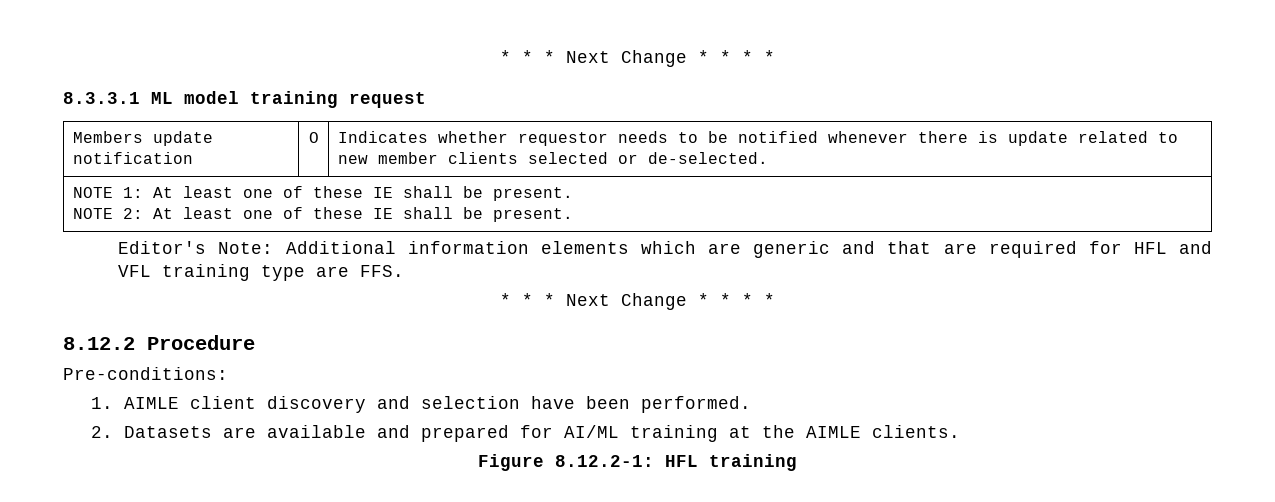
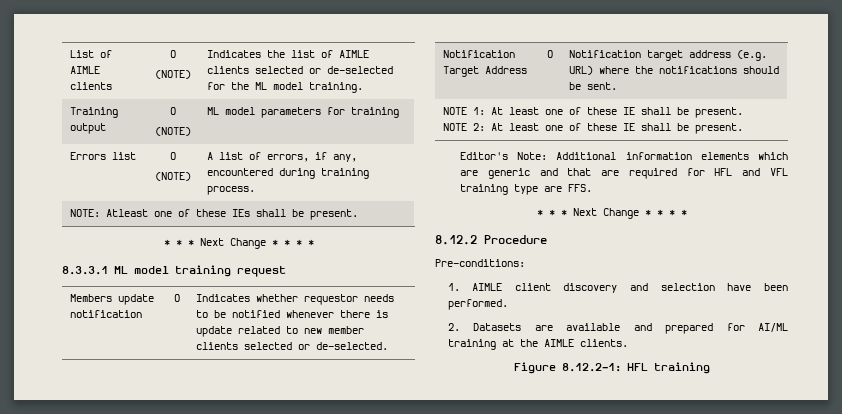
(500, 56) none -> [70,50,113,58] [70,66,101,74] [70,82,113,90] [170,50,176,58] [155,70,191,79] [207,50,370,58] [207,66,394,74] [207,82,364,93] [70,107,119,118] [70,123,107,134] [170,107,176,115] [155,127,191,136] [207,107,400,118] [70,152,137,160] [170,152,176,160] [155,172,191,181] [207,152,358,162] [207,168,370,179] [207,186,256,195] [70,209,359,220] List of AIMLE clients | O // (NOTE) | Indicates the list of AIMLE clients selected or de-selected for the ML model training. // Training output | O // (NOTE) | ML model parameters for training // Errors list | O // (NOTE) | A list of errors, if any, encountered during training process. // NOTE: Atleast one of these IEs shall be present. //
(768, 158) none -> [443,50,516,58] [443,66,528,77] [547,50,553,58] [569,50,768,61] [569,66,780,75] [569,82,618,90] // Notification Target Address | O | Notification target address (e.g. URL) where the notifications should be sent.

